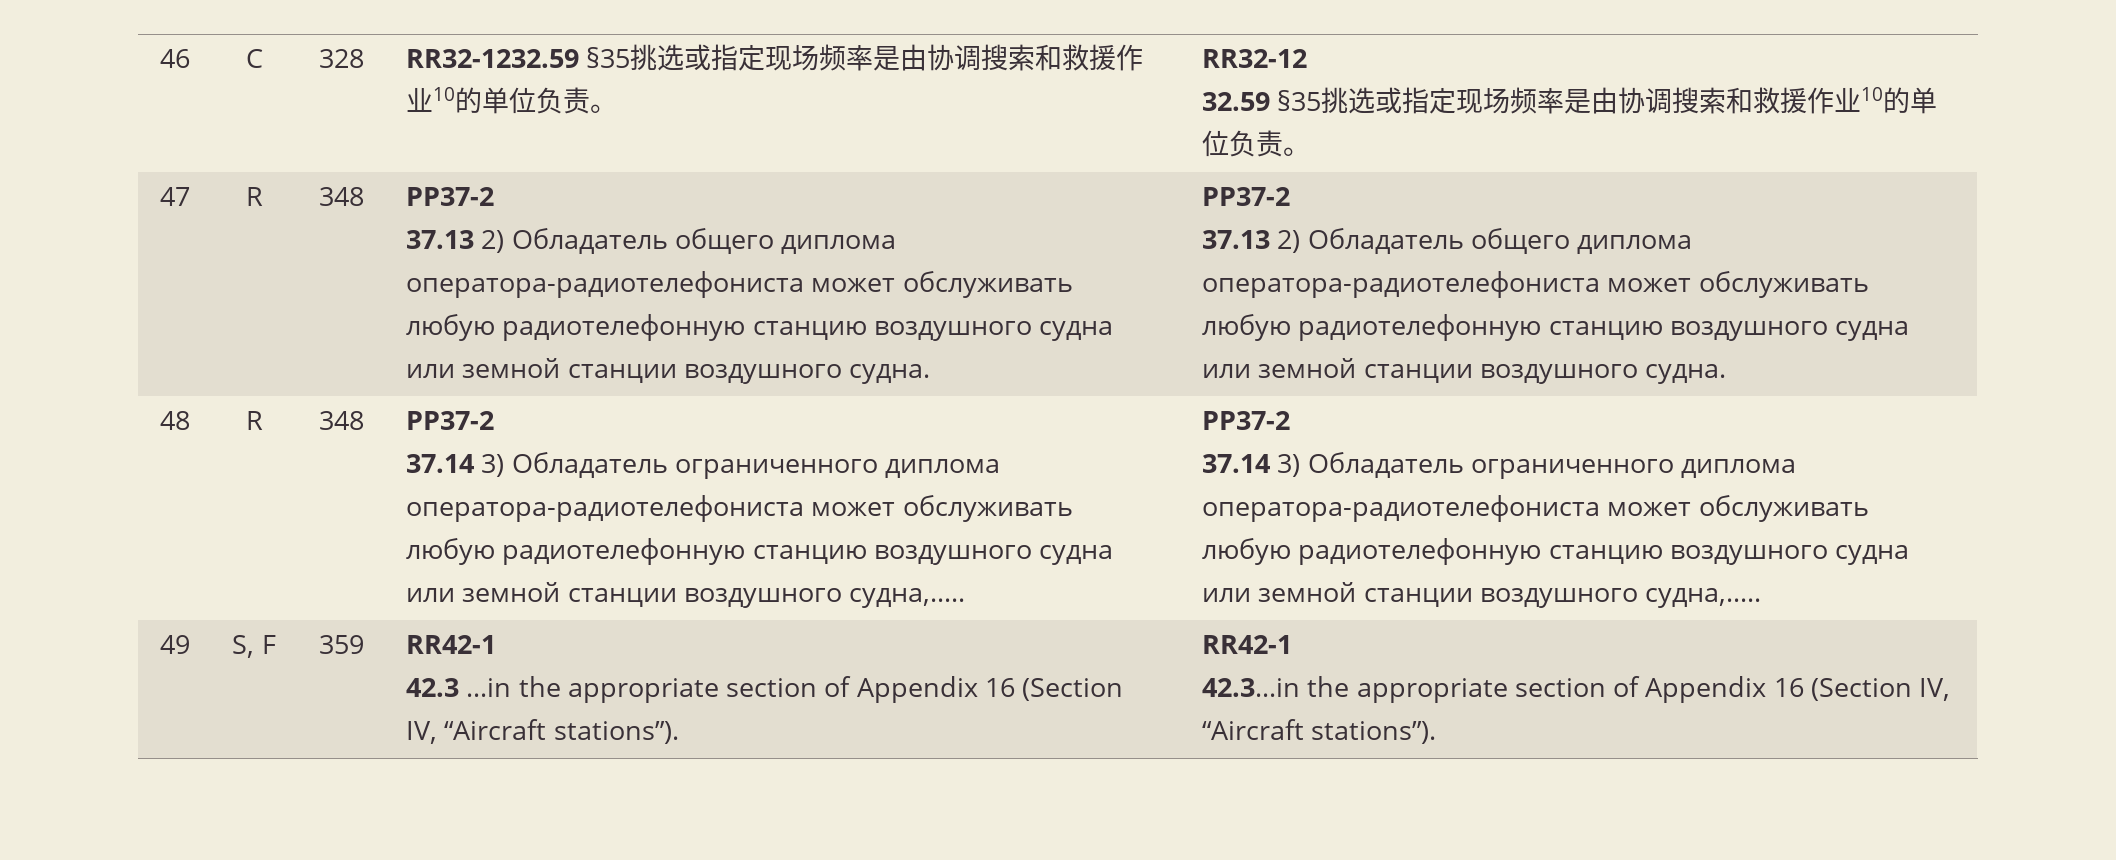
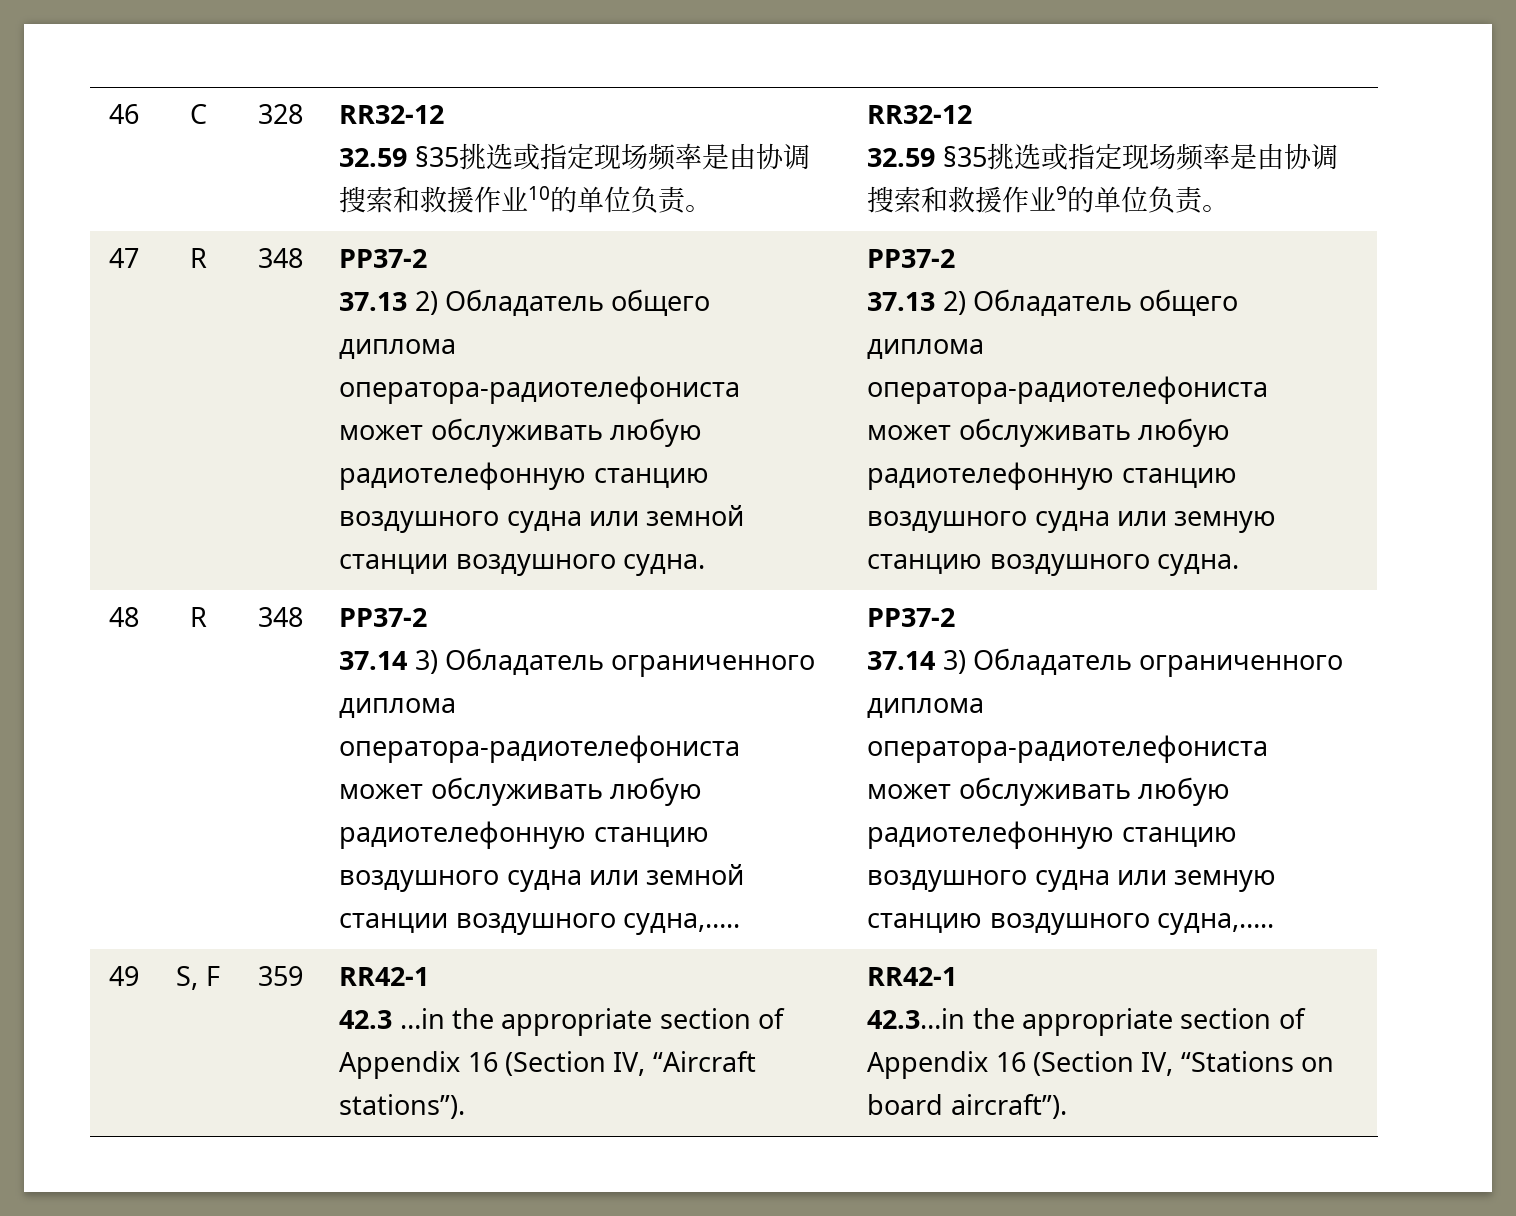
[405,49,579,68] RR32-1232.59 -> [339,105,445,124] [339,148,408,167] RR32-12 // 32.59
[1861,87,1884,101] 10 -> [1056,186,1068,200] 9
[1258,358,1473,383] земной станции -> [1174,511,1277,533] [867,554,983,574] земную станцию
[1258,582,1473,607] земной станции -> [1174,870,1277,892] [867,913,983,933] земную станцию
[1201,719,1437,744] “Aircraft stations”). -> [1180,1051,1334,1072] [867,1094,1067,1119] “Stations on board aircraft”).

